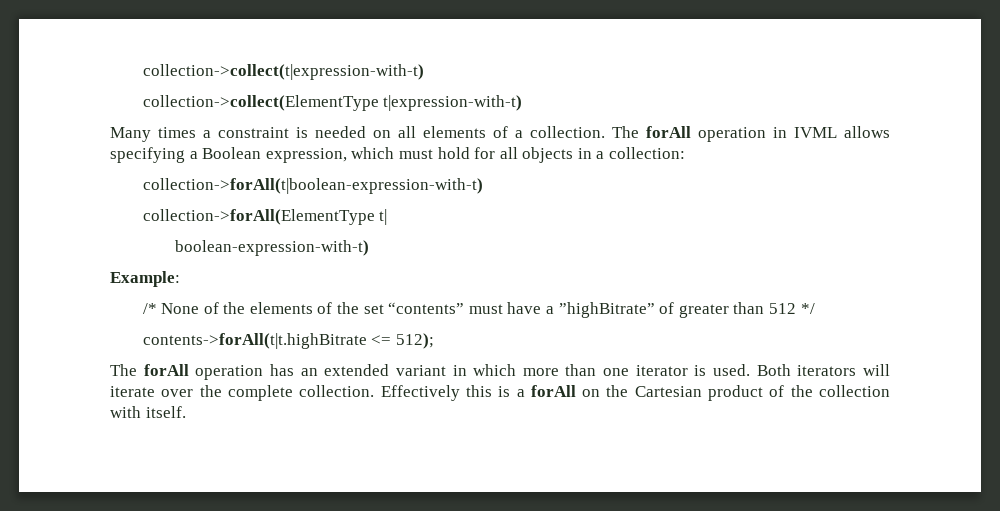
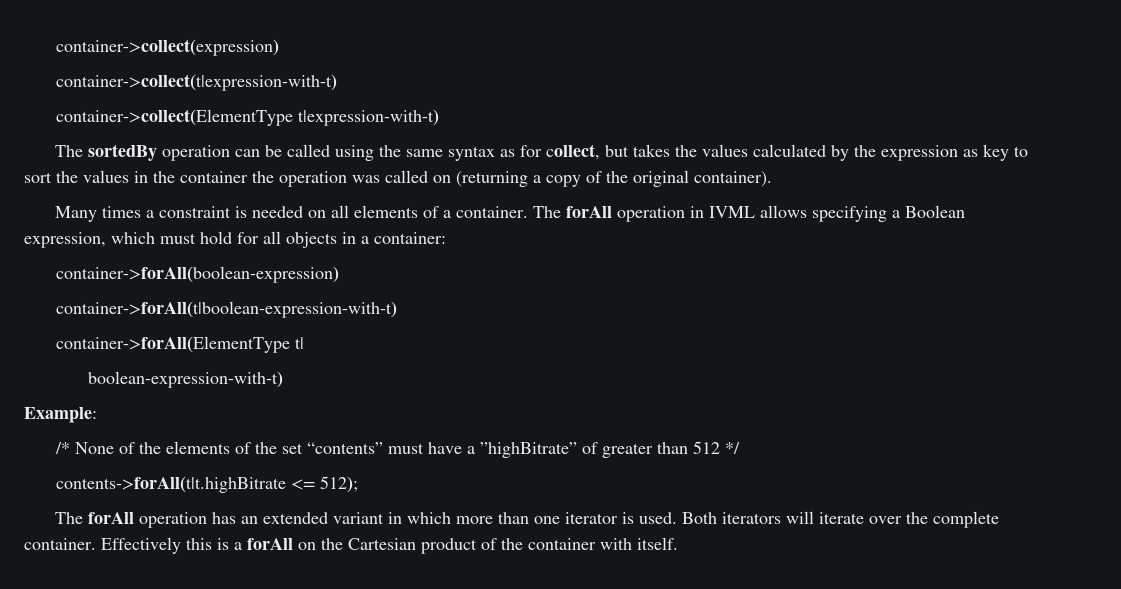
[142,64,424,80] [142,95,523,111] collection->collect(t|expression-with-t) // collection->collect(ElementType t|expression-with-t) -> [56,39,280,56] [56,74,338,91] [56,109,440,126] [55,144,1029,161] [24,170,772,187] container->collect(expression) // container->collect(t|expression-with-t) // container->collect(ElementType t|expression-with-t) // The sortedBy operation can be called using the same syntax as for collect, but takes the values calculated by the expression as key to sort the values in the container the operation was called on (returning a copy of the original container).
[530,126,605,138] collection. -> [456,206,529,218] container.
[609,147,686,159] [142,178,483,194] [142,209,375,225] collection: // collection->forAll(t|boolean-expression-with-t) // collection->forAll(ElementType -> [374,232,446,244] [56,266,340,283] [56,301,398,318] [56,336,291,353] container: // container->forAll(boolean-expression) // container->forAll(t|boolean-expression-with-t) // container->forAll(ElementType
[299,385,375,397] collection. -> [24,538,96,550] container.
[819,385,890,397] collection -> [528,538,596,550] container

